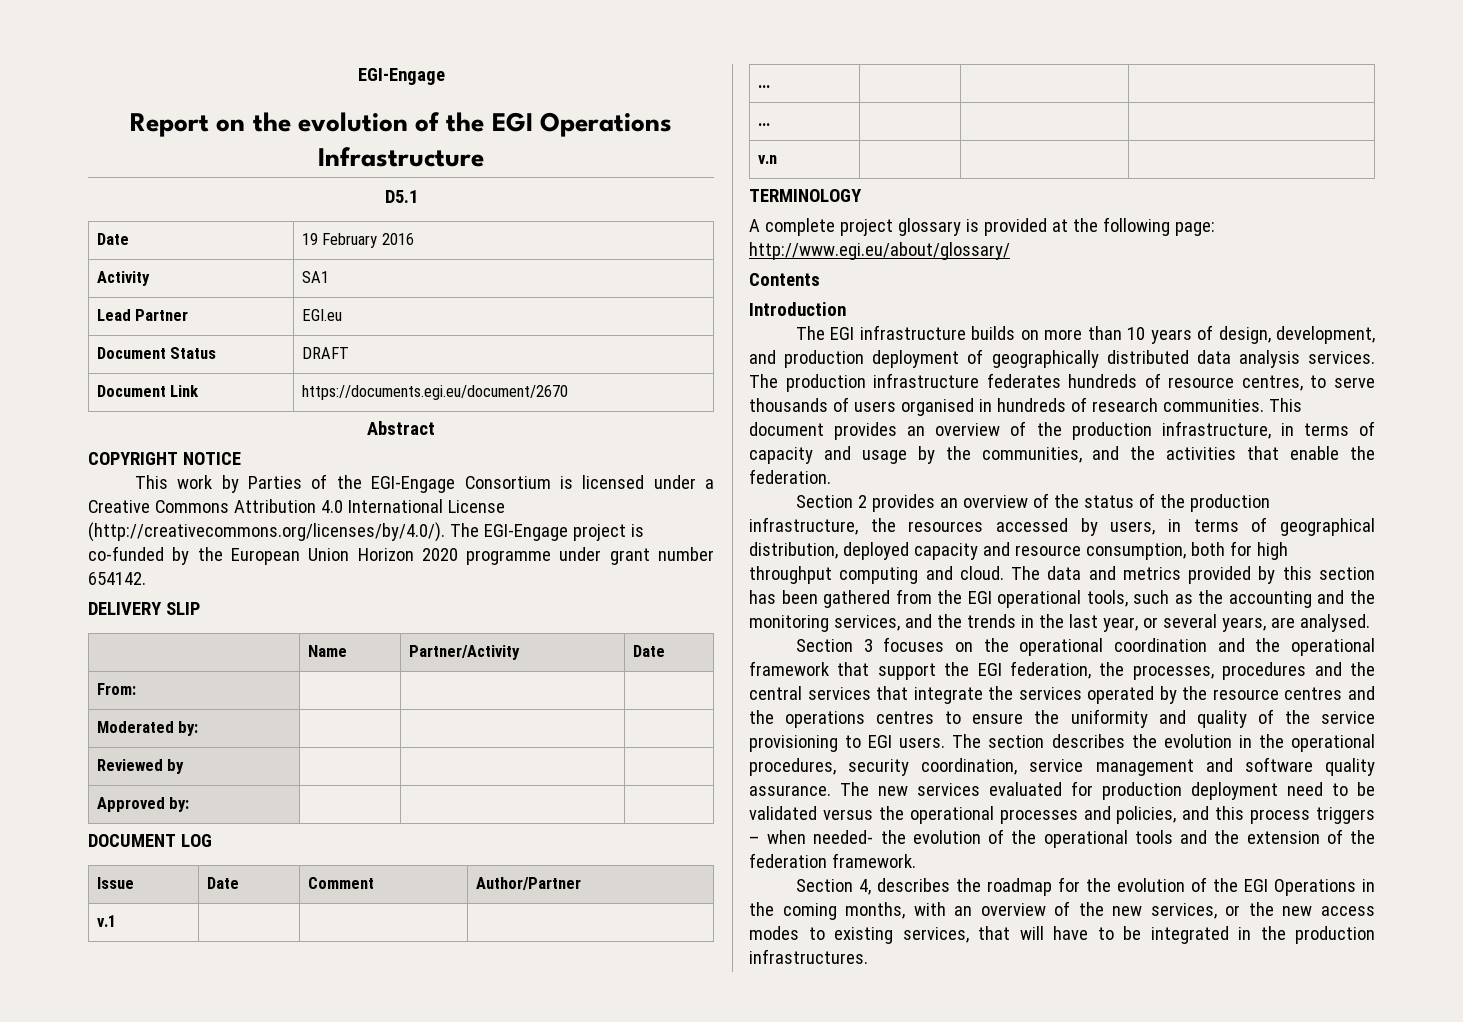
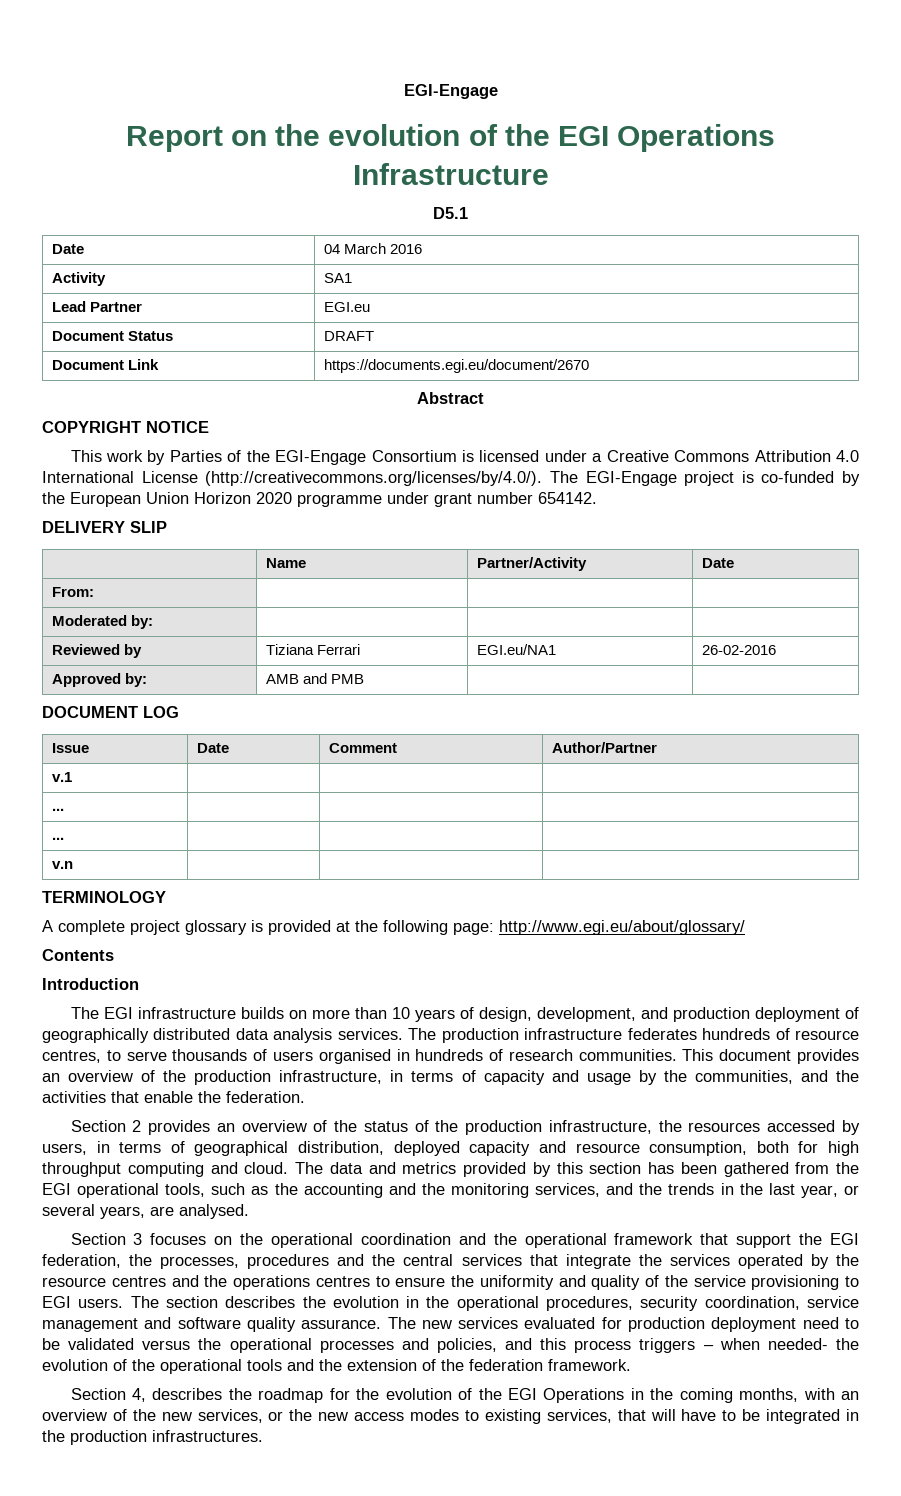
[302,233,378,248] 19 February -> [323,243,387,254] 04 March
(185, 766) | | -> [265,644,361,655] [476,644,556,655] [701,645,776,655] Tiziana Ferrari | EGI.eu/NA1 | 26-02-2016
(190, 804) none -> [265,673,365,684] AMB and PMB

